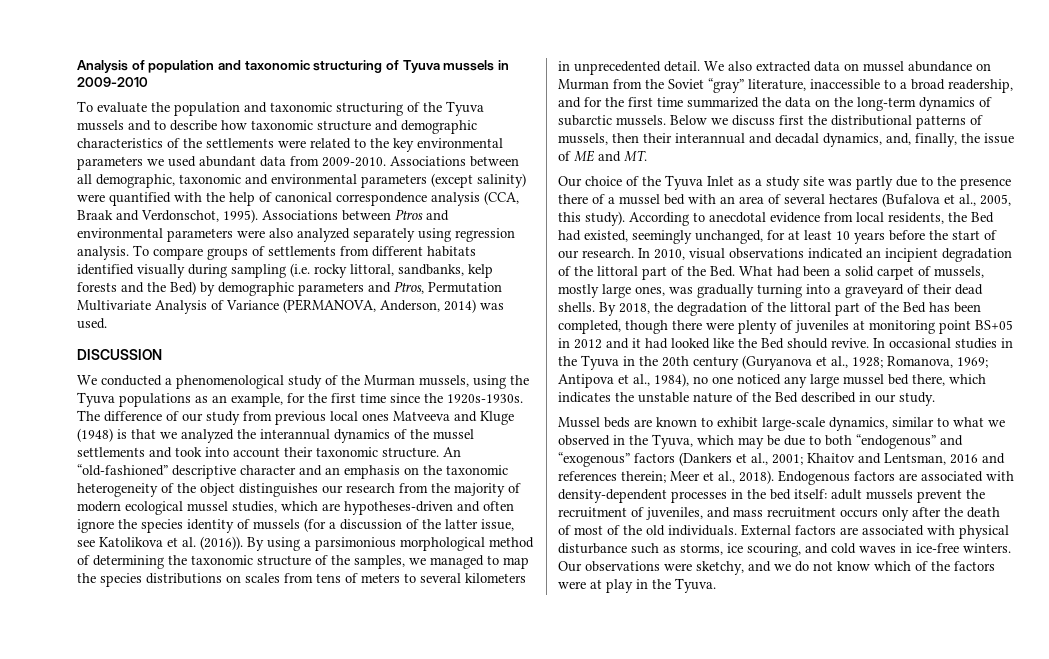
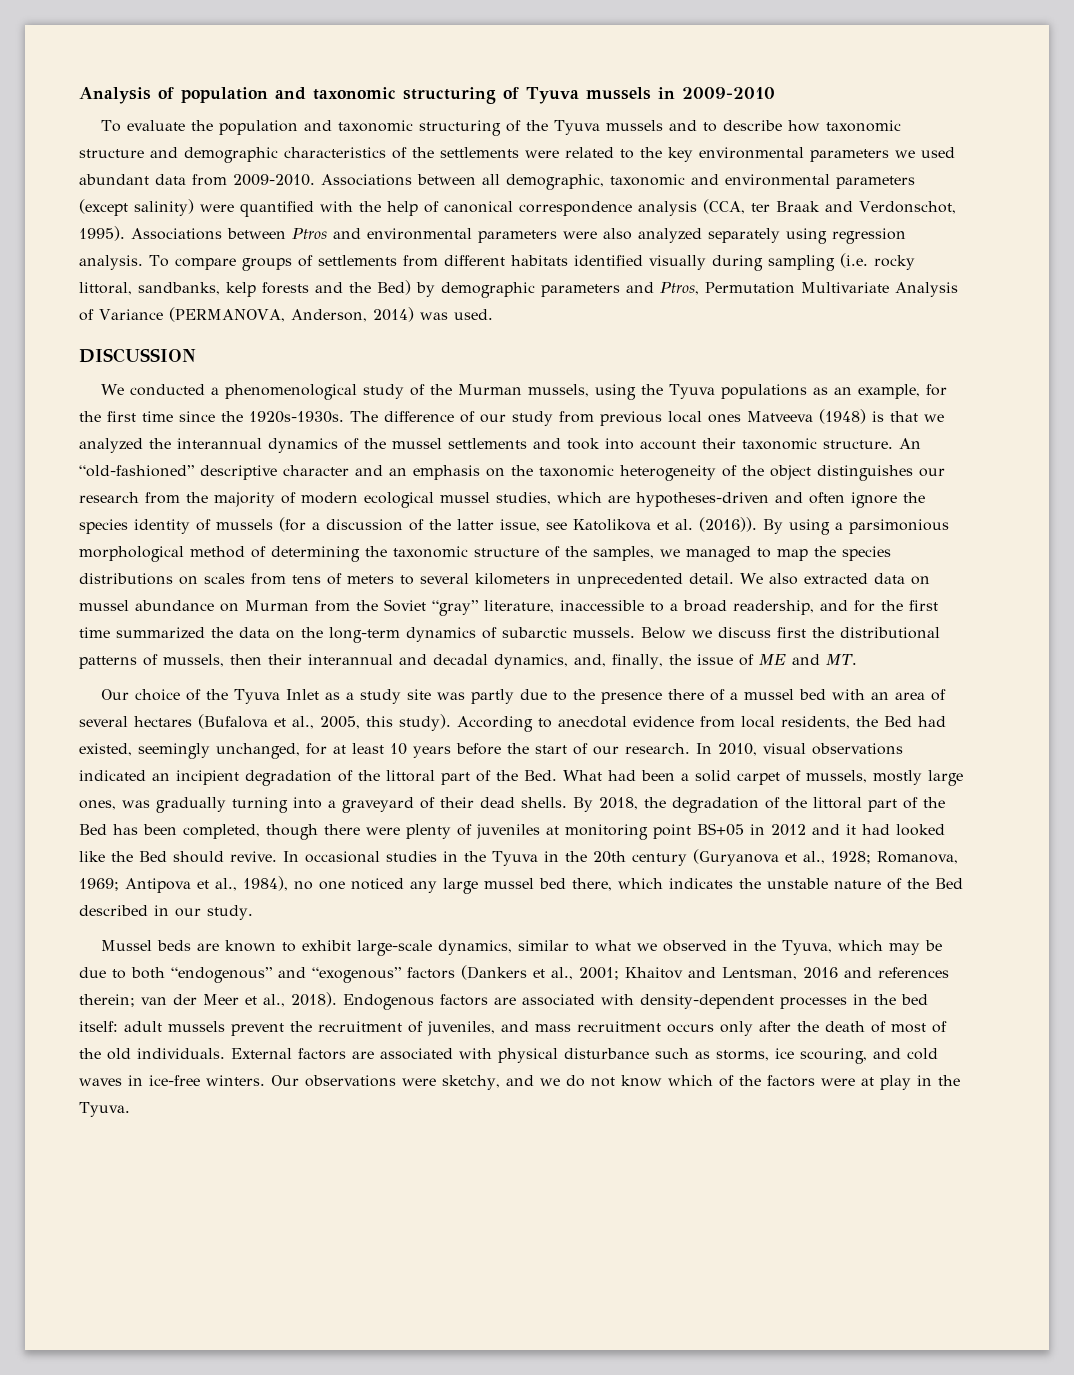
(519, 198) none -> [751,203,770,212] ter
[454,411,514,425] and Kluge -> (813, 416) none
(666, 477) none -> [141,994,197,1005] van der

